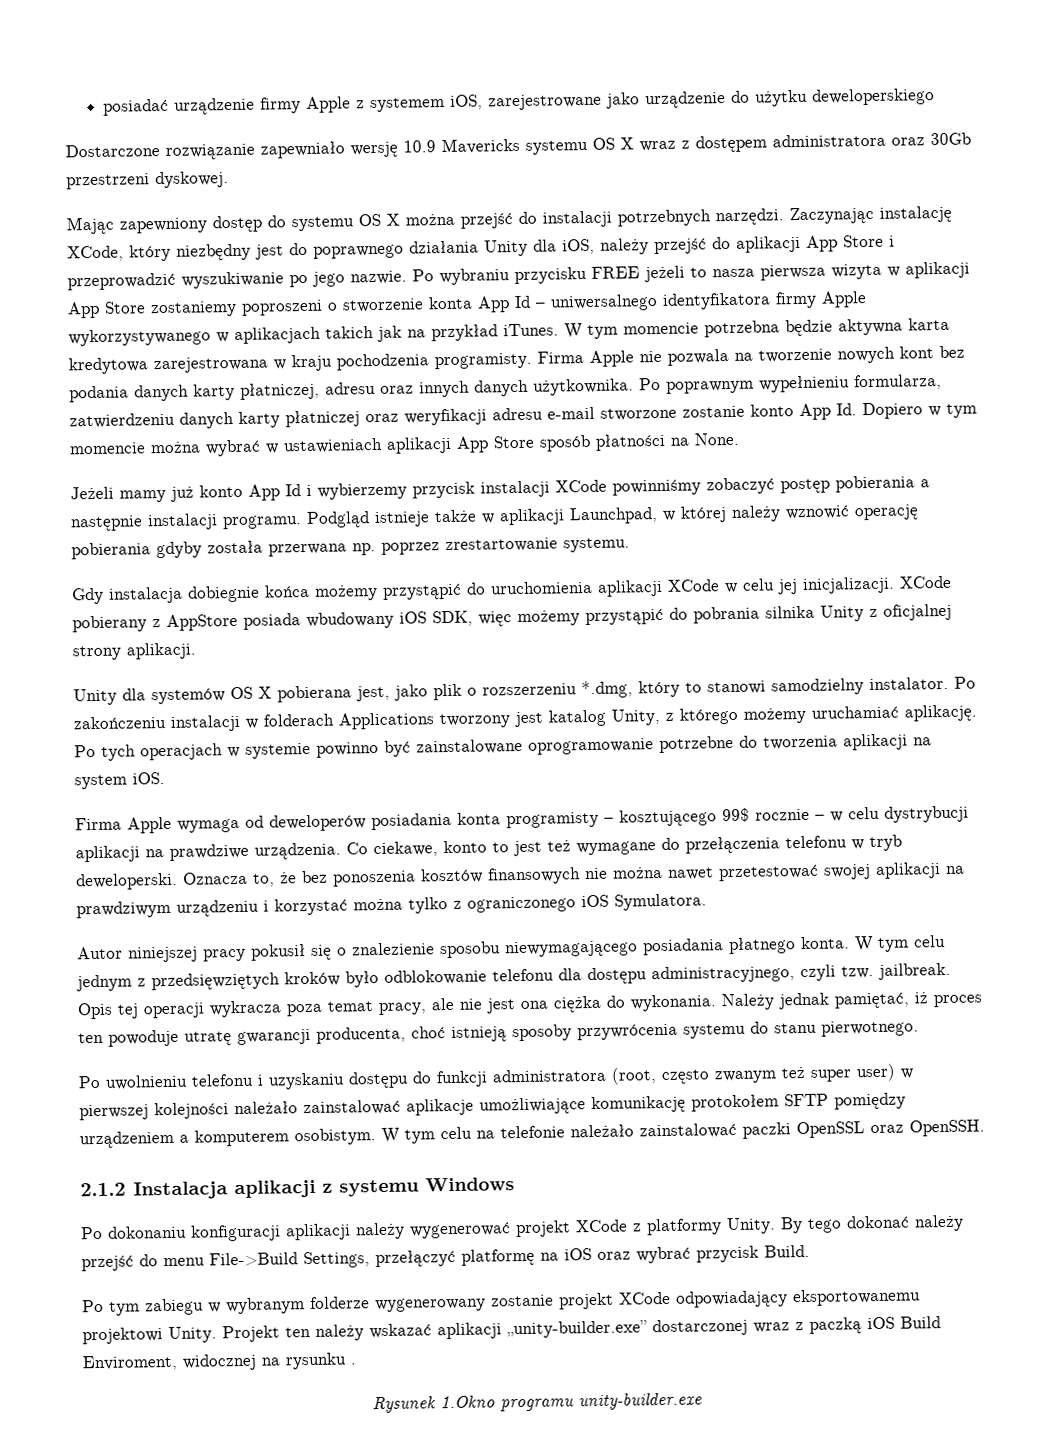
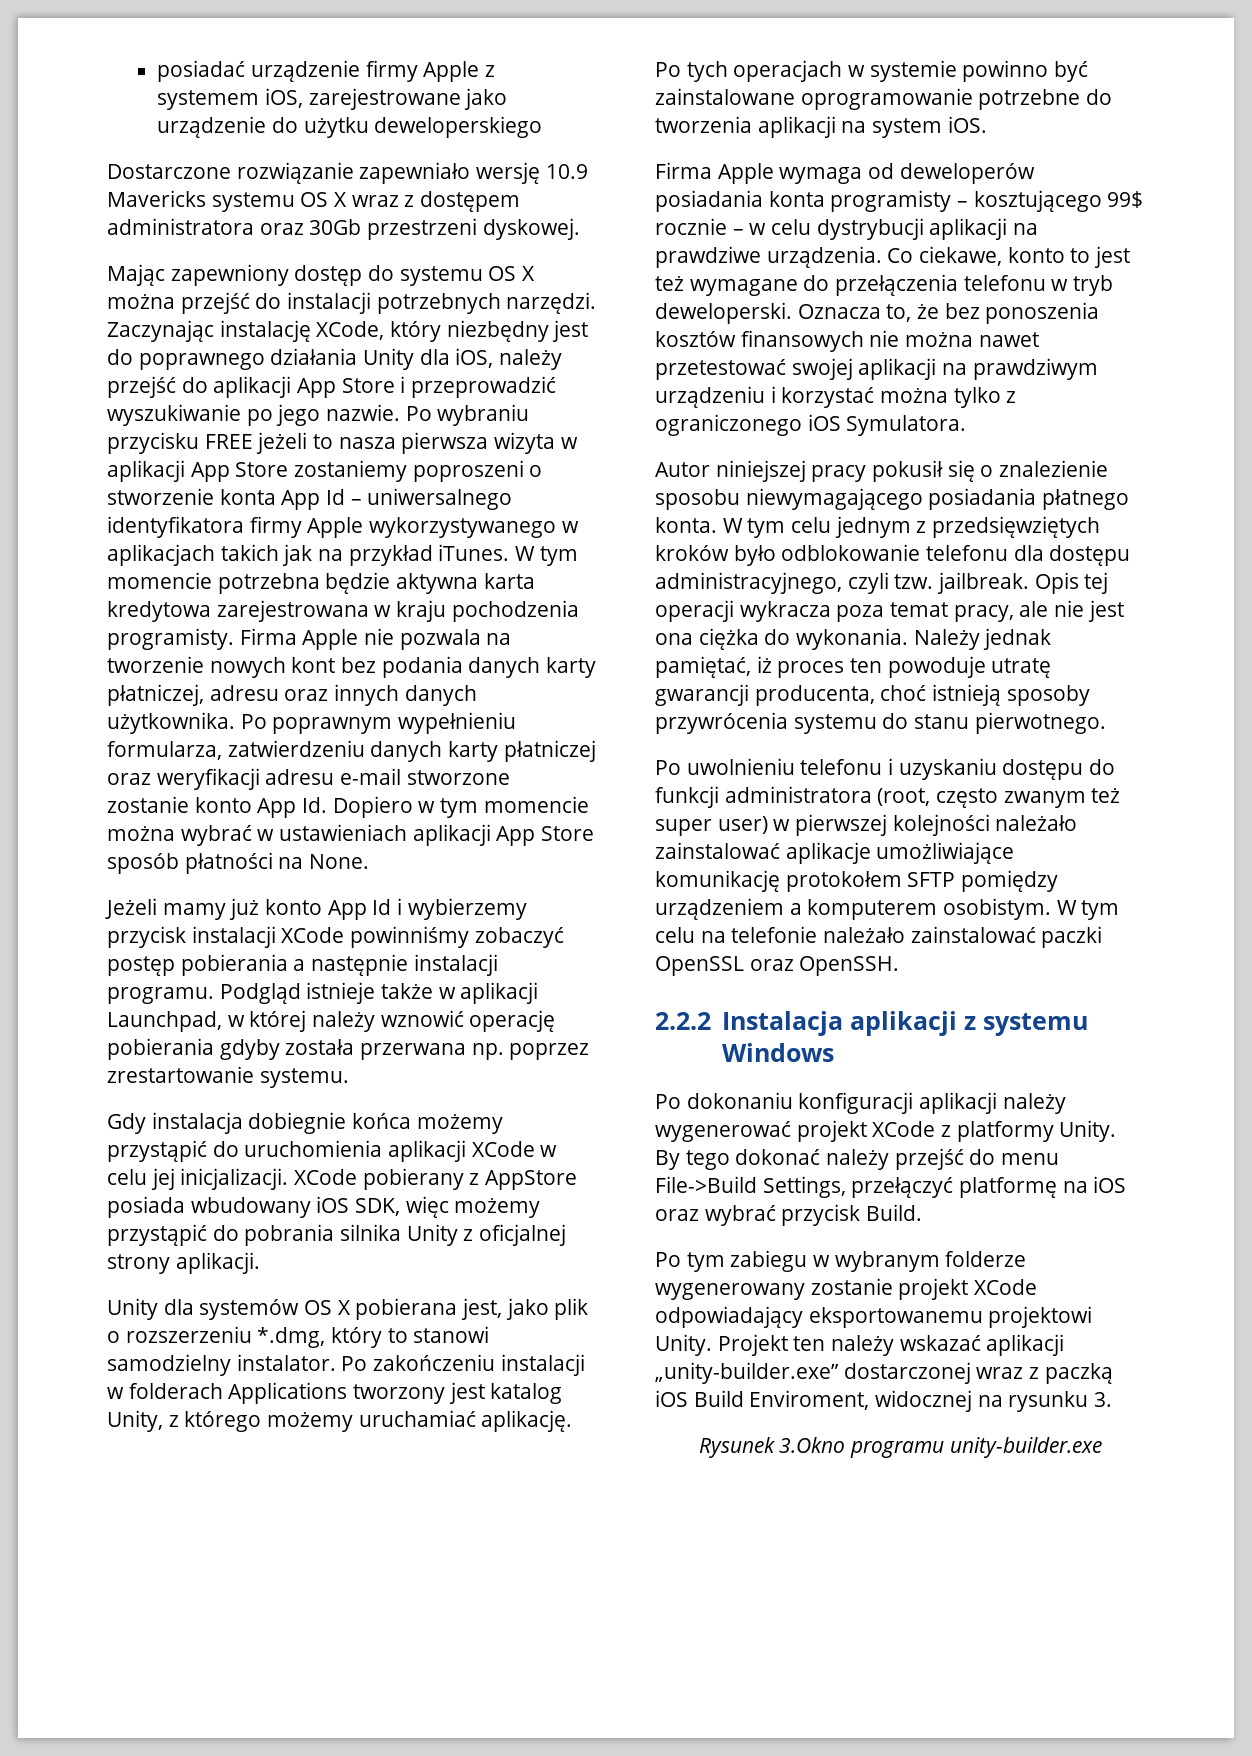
[80,1182,126,1197] 2.1.2 -> [655,1012,711,1030] 2.2.2
[350,1363,356,1365] . -> [1094,1392,1113,1407] 3.
[440,1395,495,1409] 1.Okno -> [779,1437,846,1453] 3.Okno

